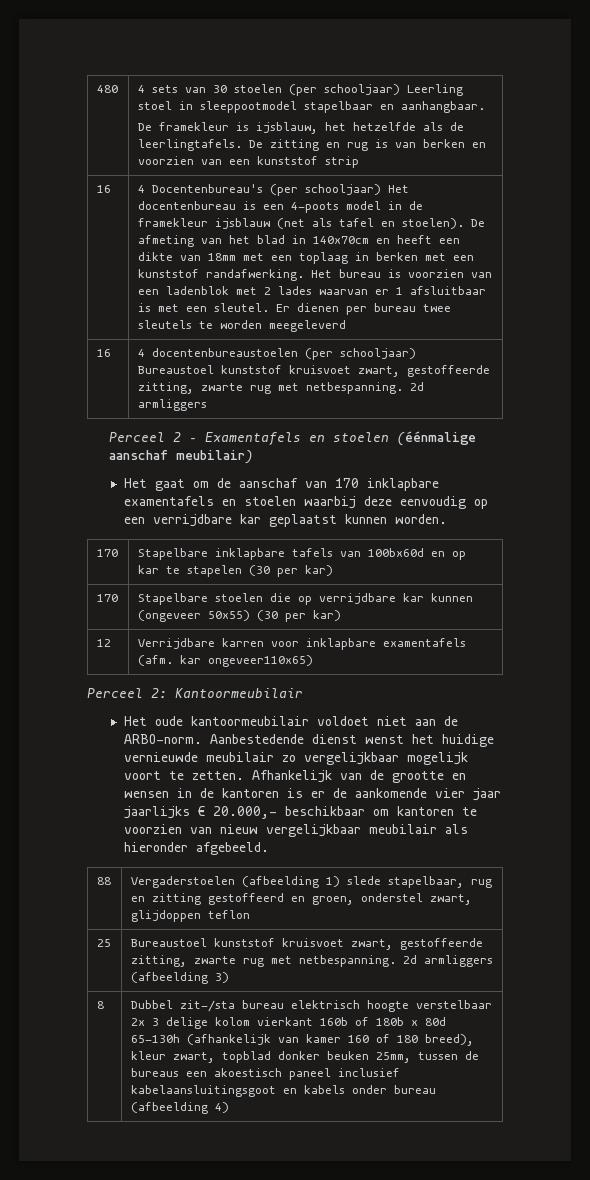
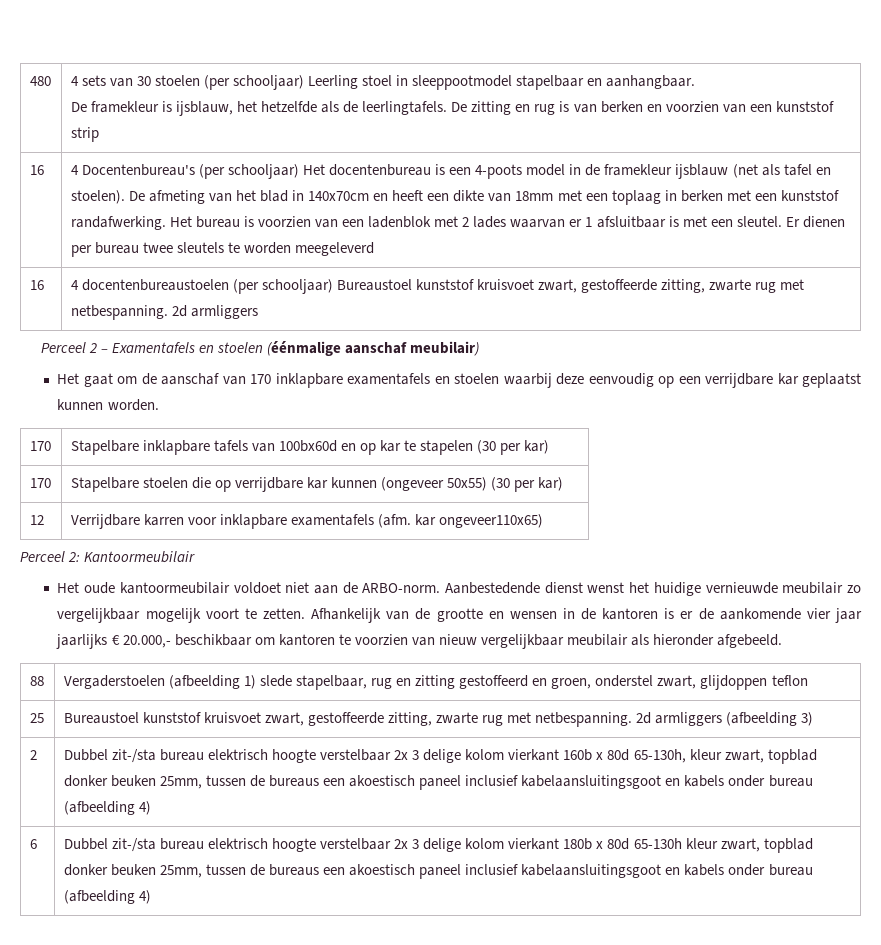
[96,1001,104,1009] 8 -> [29,750,37,760] 2
[354,1017,446,1026] [130,1034,474,1046] of 180b x 80d 65-130h (afhankelijk van kamer 160 of 180 breed), -> [596,749,686,763] x 80d 65-130h,
(229, 1107) none -> [29,839,37,849] [63,838,813,853] [63,864,813,879] [63,890,151,904] // 6 | Dubbel zit-/sta bureau elektrisch hoogte verstelbaar 2x 3 delige kolom vierkant 180b x 80d 65-130h kleur zwart, topblad donker beuken 25mm, tussen de bureaus een akoestisch paneel inclusief kabelaansluitingsgoot en kabels onder bureau (afbeelding 4)

